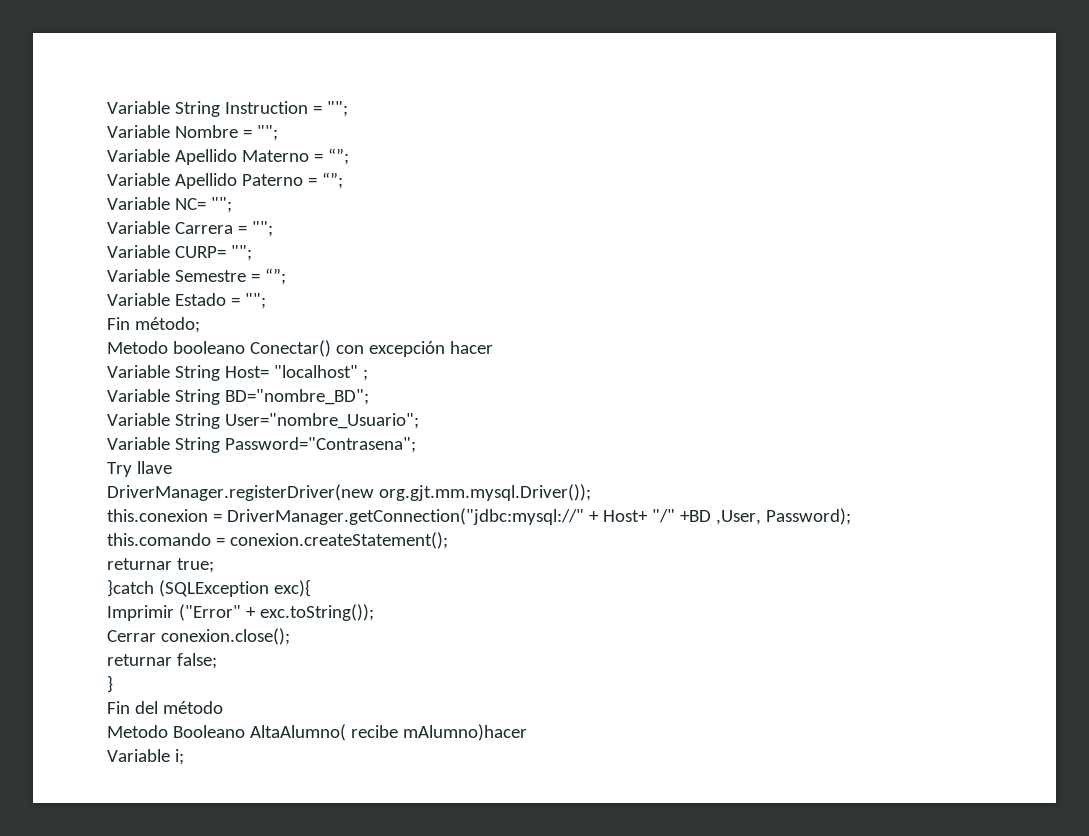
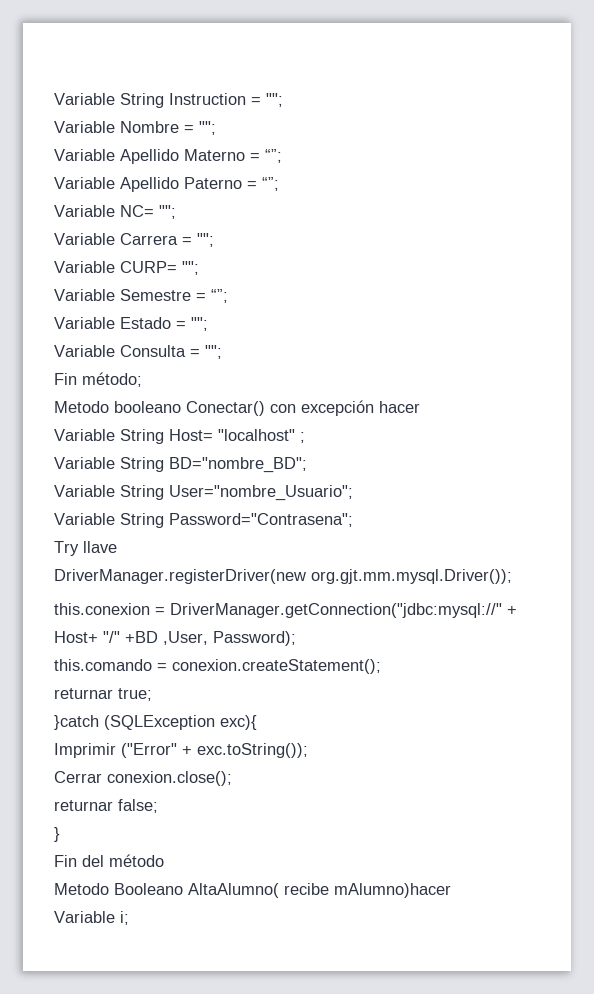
(266, 301) none -> [54,345,222,359] // Variable Consulta = "";

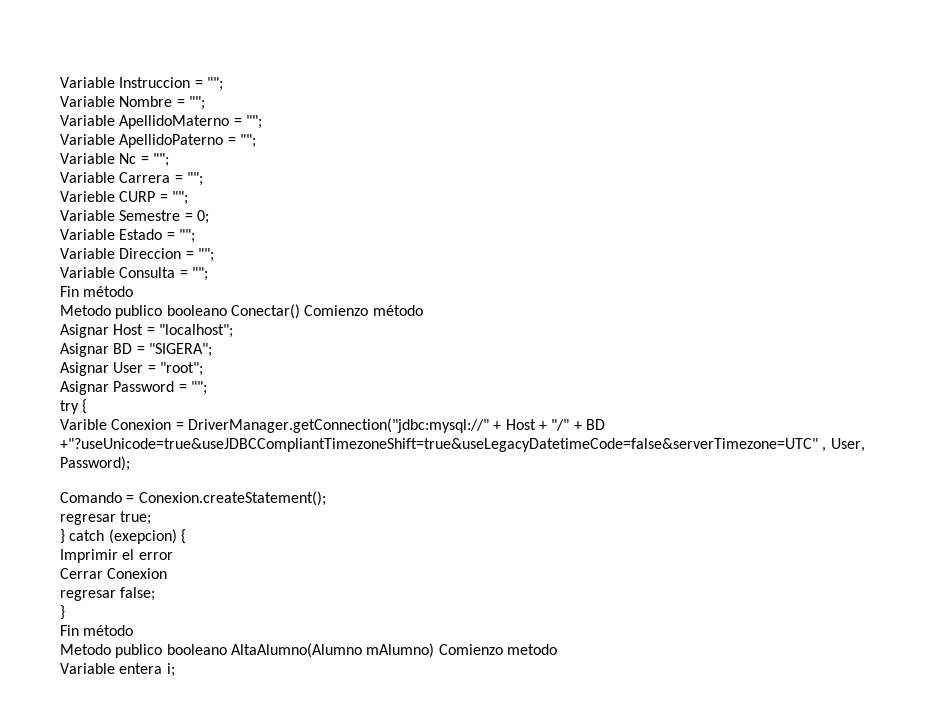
[54,93,246,108] Variable String Instruction -> [60,77,191,88] Variable Instruccion
[120,149,282,164] [54,177,279,192] [54,205,154,217] Apellido Materno = “”; // Variable Apellido Paterno = “”; // Variable NC= -> [119,115,262,129] [60,134,256,148] [60,153,149,164] ApellidoMaterno = ""; // Variable ApellidoPaterno = ""; // Variable Nc =
[54,261,177,273] Variable CURP= -> [60,191,168,202] Varieble CURP =
[211,289,228,303] [54,317,171,329] “”; // Variable Estado -> [196,210,209,224] [60,229,195,243] [60,248,182,259] 0; // Variable Estado = ""; // Variable Direccion
[82,372,142,387] [54,401,109,413] método; // Metodo -> [83,286,134,297] [60,305,163,319] método // Metodo publico
[270,400,420,416] [54,429,305,444] [54,457,307,473] [54,485,353,501] [54,513,353,528] [54,541,117,556] [54,569,512,584] [54,603,517,618] [54,631,296,646] [54,659,381,674] [54,688,152,701] [54,715,257,730] [54,743,308,758] con excepción hacer // Variable String Host= "localhost" ; // Variable String BD="nombre_BD"; // Variable String User="nombre_Usuario"; // Variable String Password="Contrasena"; // Try llave // DriverManager.registerDriver(new org.gjt.mm.mysql.Driver()); // this.conexion = DriverManager.getConnection("jdbc:mysql://" + Host+ "/" +BD ,User, Password); // this.comando = conexion.createStatement(); // returnar true; // }catch (SQLException exc){ // Imprimir ("Error" + exc.toString()); -> [304,305,423,316] [60,324,233,338] [60,343,212,357] [60,362,203,376] [60,381,207,395] [60,399,88,414] [60,418,605,433] [60,438,865,452] [60,456,130,471] [60,491,326,506] [60,511,152,525] [60,529,186,544] [60,549,173,563] Comienzo método // Asignar Host = "localhost"; // Asignar BD = "SIGERA"; // Asignar User = "root"; // Asignar Password = ""; // try { // Varible Conexion = DriverManager.getConnection("jdbc:mysql://" + Host + "/" + BD +"?useUnicode=true&useJDBCCompliantTimezoneShift=true&useLegacyDatetimeCode=false&serverTimezone=UTC" , User, Password); // Comando = Conexion.createStatement(); // regresar true; // } catch (exepcion) { // Imprimir el error
[107,771,232,786] [54,800,113,811] conexion.close(); // returnar -> [107,568,168,579] [60,590,116,601] Conexion // regresar
[82,854,164,867] [54,883,451,898] [54,911,115,923] del método // Metodo Booleano AltaAlumno( recibe mAlumno)hacer // Variable -> [83,625,134,636] [60,643,557,658] [60,663,163,674] método // Metodo publico booleano AltaAlumno(Alumno mAlumno) Comienzo metodo // Variable entera

